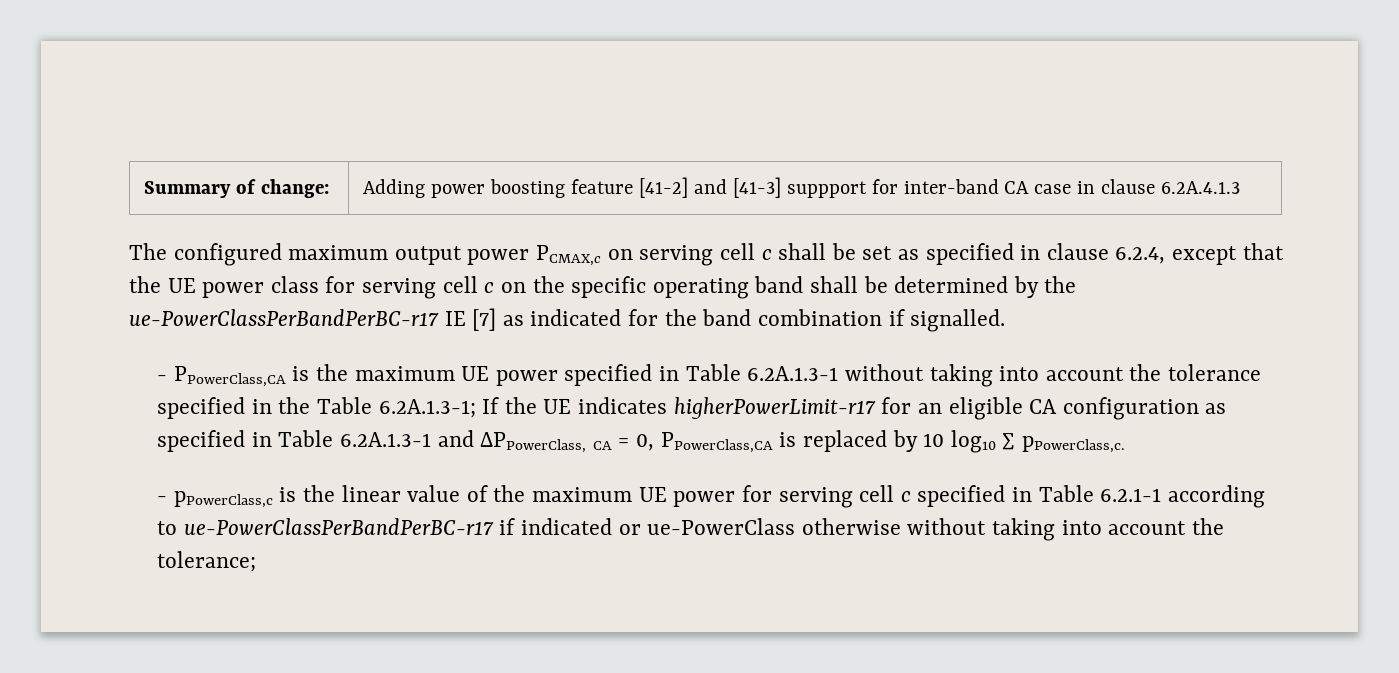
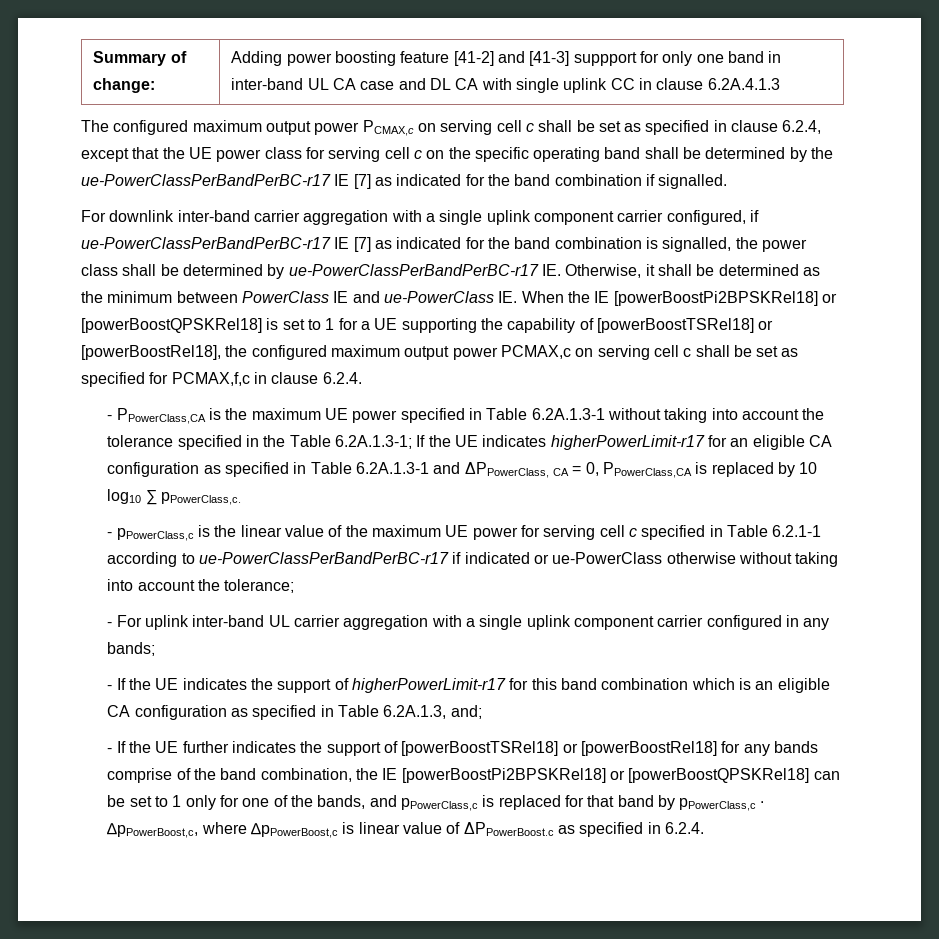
[903,179,1072,194] inter-band CA case -> [662,51,782,66] [231,78,635,93] only one band in inter-band UL CA case and DL CA with single uplink CC
(1006, 320) none -> [81,210,759,225] [81,237,807,252] [81,264,820,279] [81,291,837,306] [81,318,774,333] [81,345,799,360] [81,372,362,387] // For downlink inter-band carrier aggregation with a single uplink component carrier configured, if ue-PowerClassPerBandPerBC-r17 IE [7] as indicated for the band combination is signalled, the power class shall be determined by ue-PowerClassPerBandPerBC-r17 IE. Otherwise, it shall be determined as the minimum between PowerClass IE and ue-PowerClass IE. When the IE [powerBoostPi2BPSKRel18] or [powerBoostQPSKRel18] is set to 1 for a UE supporting the capability of [powerBoostTSRel18] or [powerBoostRel18], the configured maximum output power PCMAX,c on serving cell c shall be set as specified for PCMAX,f,c in clause 6.2.4.
(257, 561) none -> [107,615,830,630] [107,642,156,656] [107,678,830,693] [107,705,482,720] [107,741,818,756] [107,768,840,783] [107,795,765,811] [107,822,704,838] // - For uplink inter-band UL carrier aggregation with a single uplink component carrier configured in any bands; // - If the UE indicates the support of higherPowerLimit-r17 for this band combination which is an eligible CA configuration as specified in Table 6.2A.1.3, and; // - If the UE further indicates the support of [powerBoostTSRel18] or [powerBoostRel18] for any bands comprise of the band combination, the IE [powerBoostPi2BPSKRel18] or [powerBoostQPSKRel18] can be set to 1 only for one of the bands, and pPowerClass,c is replaced for that band by pPowerClass,c ∙ ∆pPowerBoost,c, where ∆pPowerBoost,c is linear value of ΔPPowerBoost.c as specified in 6.2.4.

